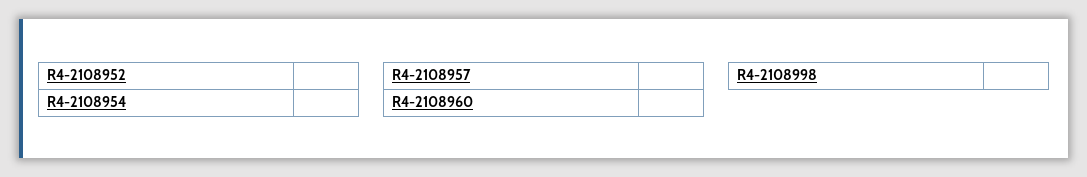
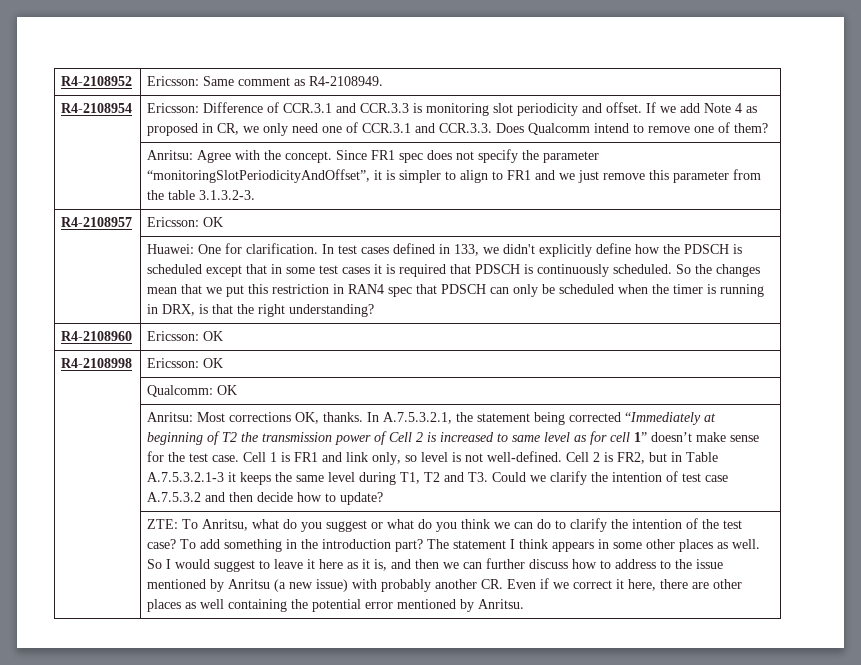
[46,96,126,107] [391,69,471,80] // R4-2108954 | // R4-2108957 | -> [147,76,384,86] [61,103,133,113] [147,102,758,116] [147,122,769,136] [147,149,600,163] [147,169,762,183] [147,190,256,200] [61,217,133,227] [147,217,224,227] [147,243,743,257] [147,264,761,277] [147,284,765,297] [147,304,375,317] Ericsson: Same comment as R4-2108949. // R4-2108954 | Ericsson: Difference of CCR.3.1 and CCR.3.3 is monitoring slot periodicity and offset. If we add Note 4 as proposed in CR, we only need one of CCR.3.1 and CCR.3.3. Does Qualcomm intend to remove one of them? // | Anritsu: Agree with the concept. Since FR1 spec does not specify the parameter “monitoringSlotPeriodicityAndOffset”, it is simpler to align to FR1 and we just remove this parameter from the table 3.1.3.2-3. // R4-2108957 | Ericsson: OK // | Huawei: One for clarification. In test cases defined in 133, we didn't explicitly define how the PDSCH is scheduled except that in some test cases it is required that PDSCH is continuously scheduled. So the changes mean that we put this restriction in RAN4 spec that PDSCH can only be scheduled when the timer is running in DRX, is that the right understanding?
(473, 101) none -> [147,331,224,341] Ericsson: OK
(817, 74) none -> [147,358,224,368] [147,385,238,397] [147,412,717,425] [147,431,760,445] [147,451,719,465] [147,471,729,485] [147,492,384,505] [147,518,743,532] [147,539,761,552] [147,558,724,572] [147,578,743,592] [147,599,525,612] Ericsson: OK // | Qualcomm: OK // | Anritsu: Most corrections OK, thanks. In A.7.5.3.2.1, the statement being corrected “Immediately at beginning of T2 the transmission power of Cell 2 is increased to same level as for cell 1” doesn’t make sense for the test case. Cell 1 is FR1 and link only, so level is not well-defined. Cell 2 is FR2, but in Table A.7.5.3.2.1-3 it keeps the same level during T1, T2 and T3. Could we clarify the intention of test case A.7.5.3.2 and then decide how to update? // | ZTE: To Anritsu, what do you suggest or what do you think we can do to clarify the intention of the test case? To add something in the introduction part? The statement I think appears in some other places as well. So I would suggest to leave it here as it is, and then we can further discuss how to address to the issue mentioned by Anritsu (a new issue) with probably another CR. Even if we correct it here, there are other places as well containing the potential error mentioned by Anritsu.

